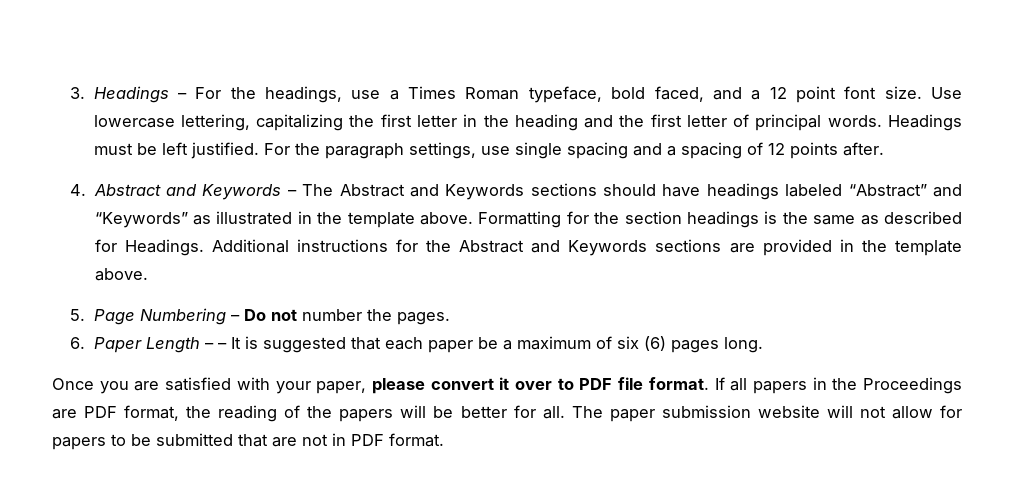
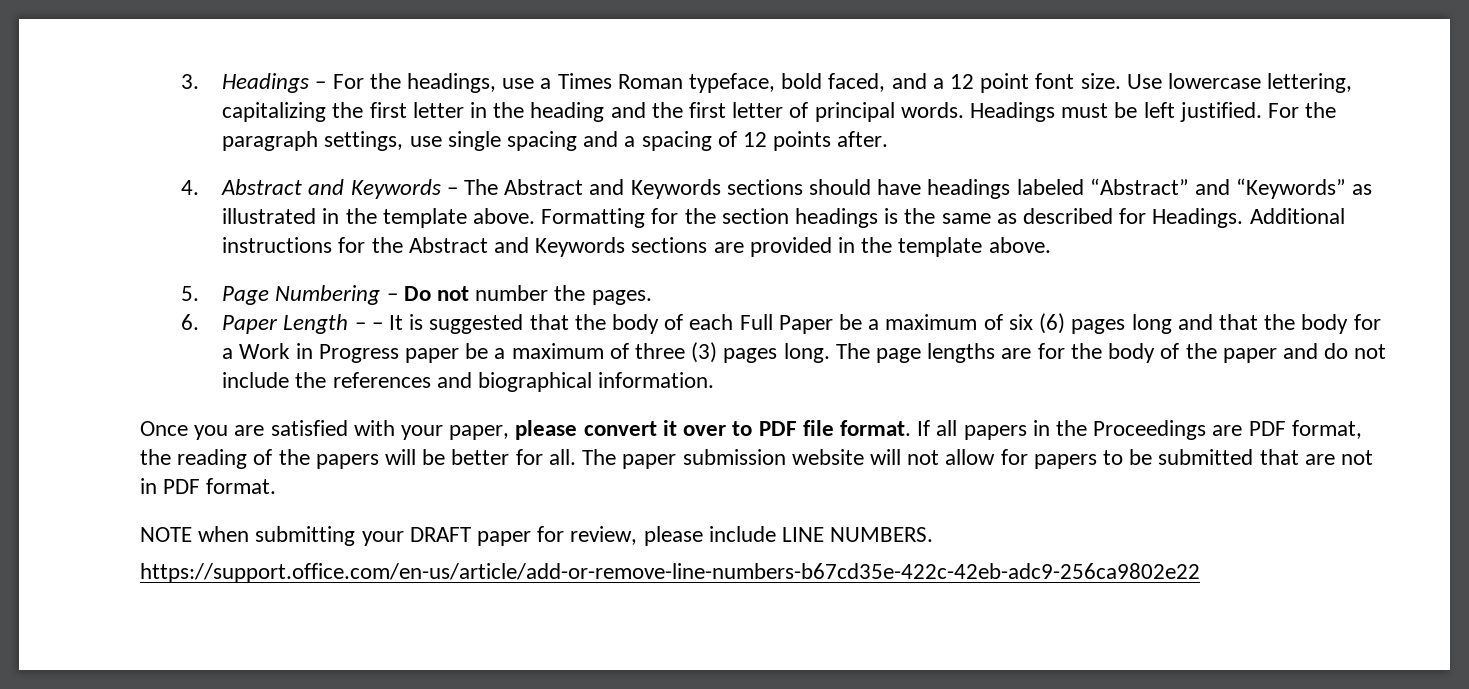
[384,337,473,353] each paper -> [574,314,833,334] the body of each Full Paper
[723,337,763,353] long. -> [1131,314,1381,334] [222,342,1387,363] [222,372,715,392] long and that the body for a Work in Progress paper be a maximum of three (3) pages long. The page lengths are for the body of the paper and do not include the references and biographical information.
(444, 440) none -> [140,526,934,546] [140,563,1200,583] // NOTE when submitting your DRAFT paper for review, please include LINE NUMBERS. // https://support.office.com/en-us/article/add-or-remove-line-numbers-b67cd35e-422c-42eb-adc9-256ca9802e22

